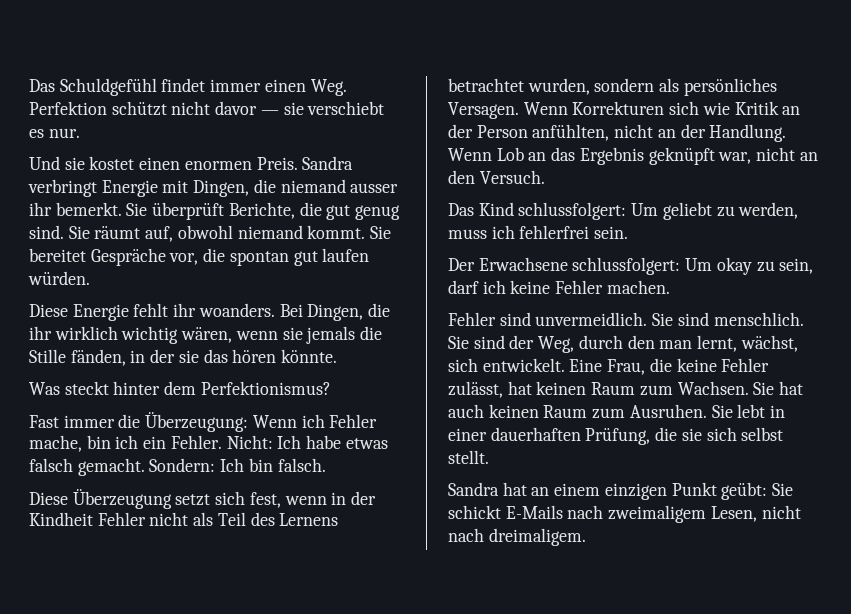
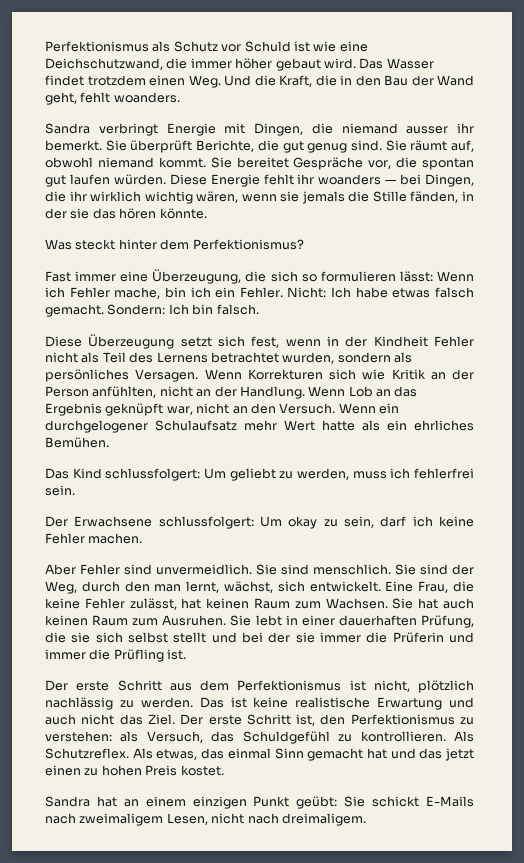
[29,78,347,96] [29,101,385,116] [29,128,80,138] [29,156,298,170] Das Schuldgefühl findet immer einen Weg. Perfektion schützt nicht davor — sie verschiebt es nur. // Und sie kostet einen enormen Preis. -> [45,41,368,52] [45,58,434,71] [45,75,474,88] [45,92,180,105] Perfektionismus als Schutz vor Schuld ist wie eine Deichschutzwand, die immer höher gebaut wird. Das Wasser findet trotzdem einen Weg. Und die Kraft, die in den Bau der Wand geht, fehlt woanders. //
(90, 278) // -> (166, 179) none
[198,303,303,317] woanders. Bei -> [318,174,422,185] woanders — bei
[118,412,249,432] die Überzeugung: -> [120,269,433,284] eine Überzeugung, die sich so formulieren lässt:
(545, 177) none -> [338,403,399,414] [45,420,474,433] [45,437,109,448] Wenn ein durchgelogener Schulaufsatz mehr Wert hatte als ein ehrliches Bemühen.
(670, 287) none -> [45,564,76,575] Aber
[448,450,489,464] stellt. -> [173,632,474,643] [45,649,187,662] [45,680,474,693] [45,697,474,710] [45,714,475,726] [45,731,474,744] [45,748,474,761] [45,765,224,776] stellt und bei der sie immer die Prüferin und immer die Prüfling ist. // Der erste Schritt aus dem Perfektionismus ist nicht, plötzlich nachlässig zu werden. Das ist keine realistische Erwartung und auch nicht das Ziel. Der erste Schritt ist, den Perfektionismus zu verstehen: als Versuch, das Schuldgefühl zu kontrollieren. Als Schutzreflex. Als etwas, das einmal Sinn gemacht hat und das jetzt einen zu hohen Preis kostet.

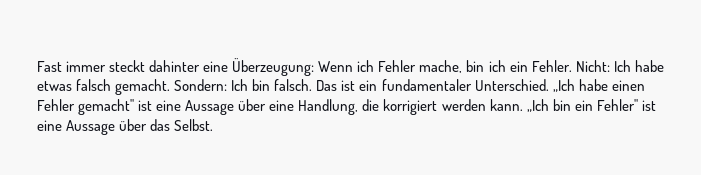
[45,41,368,52] [45,58,434,71] [45,75,474,88] [45,92,180,105] [45,123,474,136] [45,140,474,153] [45,157,474,170] [45,174,474,187] [45,191,474,204] [45,208,207,219] [45,239,304,250] [45,269,433,284] Perfektionismus als Schutz vor Schuld ist wie eine Deichschutzwand, die immer höher gebaut wird. Das Wasser findet trotzdem einen Weg. Und die Kraft, die in den Bau der Wand geht, fehlt woanders. // Sandra verbringt Energie mit Dingen, die niemand ausser ihr bemerkt. Sie überprüft Berichte, die gut genug sind. Sie räumt auf, obwohl niemand kommt. Sie bereitet Gespräche vor, die spontan gut laufen würden. Diese Energie fehlt ihr woanders — bei Dingen, die ihr wirklich wichtig wären, wenn sie jemals die Stille fänden, in der sie das hören könnte. // Was steckt hinter dem Perfektionismus? // Fast immer eine Überzeugung, die sich so formulieren lässt: -> [37,58,315,76] Fast immer steckt dahinter eine Überzeugung:
[45,334,474,349] [45,352,412,364] [45,369,474,382] [45,386,418,399] [45,403,399,416] [45,420,474,433] [45,437,109,448] [45,468,475,481] [45,485,75,496] [45,516,474,529] [45,533,143,544] [45,564,474,575] [45,581,475,594] [45,598,475,610] [45,615,474,628] [45,632,474,643] [45,649,187,662] [45,680,474,693] [45,697,474,710] [45,714,475,726] [45,731,474,744] [45,748,474,761] [45,765,224,776] [45,796,475,809] [45,813,366,826] // Diese Überzeugung setzt sich fest, wenn in der Kindheit Fehler nicht als Teil des Lernens betrachtet wurden, sondern als persönliches Versagen. Wenn Korrekturen sich wie Kritik an der Person anfühlten, nicht an der Handlung. Wenn Lob an das Ergebnis geknüpft war, nicht an den Versuch. Wenn ein durchgelogener Schulaufsatz mehr Wert hatte als ein ehrliches Bemühen. // Das Kind schlussfolgert: Um geliebt zu werden, muss ich fehlerfrei sein. // Der Erwachsene schlussfolgert: Um okay zu sein, darf ich keine Fehler machen. // Aber Fehler sind unvermeidlich. Sie sind menschlich. Sie sind der Weg, durch den man lernt, wächst, sich entwickelt. Eine Frau, die keine Fehler zulässt, hat keinen Raum zum Wachsen. Sie hat auch keinen Raum zum Ausruhen. Sie lebt in einer dauerhaften Prüfung, die sie sich selbst stellt und bei der sie immer die Prüferin und immer die Prüfling ist. // Der erste Schritt aus dem Perfektionismus ist nicht, plötzlich nachlässig zu werden. Das ist keine realistische Erwartung und auch nicht das Ziel. Der erste Schritt ist, den Perfektionismus zu verstehen: als Versuch, das Schuldgefühl zu kontrollieren. Als Schutzreflex. Als etwas, das einmal Sinn gemacht hat und das jetzt einen zu hohen Preis kostet. // Sandra hat an einem einzigen Punkt geübt: Sie schickt E-Mails nach zweimaligem Lesen, nicht nach dreimaligem. -> [316,79,645,92] [37,99,656,115] [37,119,214,135] Das ist ein fundamentaler Unterschied. „Ich habe einen Fehler gemacht" ist eine Aussage über eine Handlung, die korrigiert werden kann. „Ich bin ein Fehler" ist eine Aussage über das Selbst.

